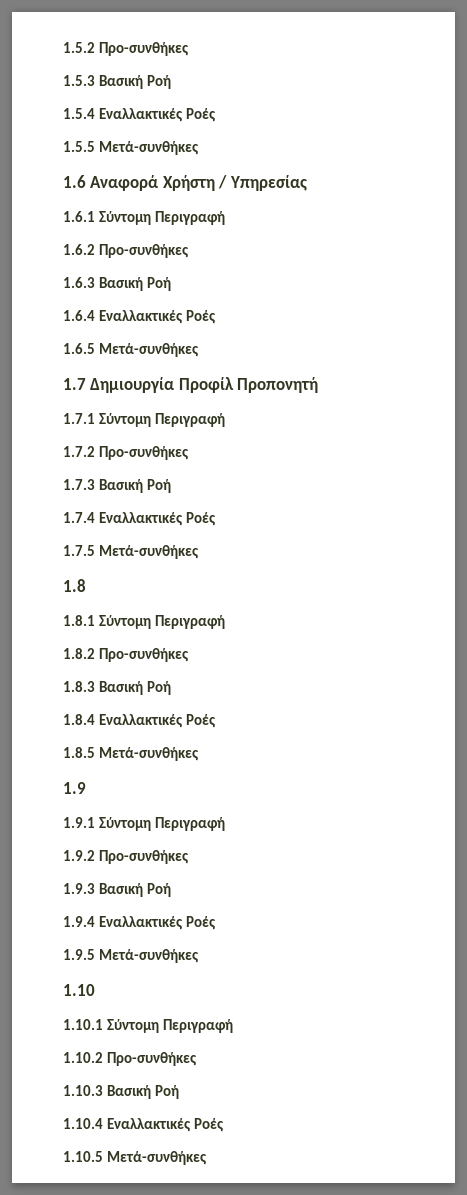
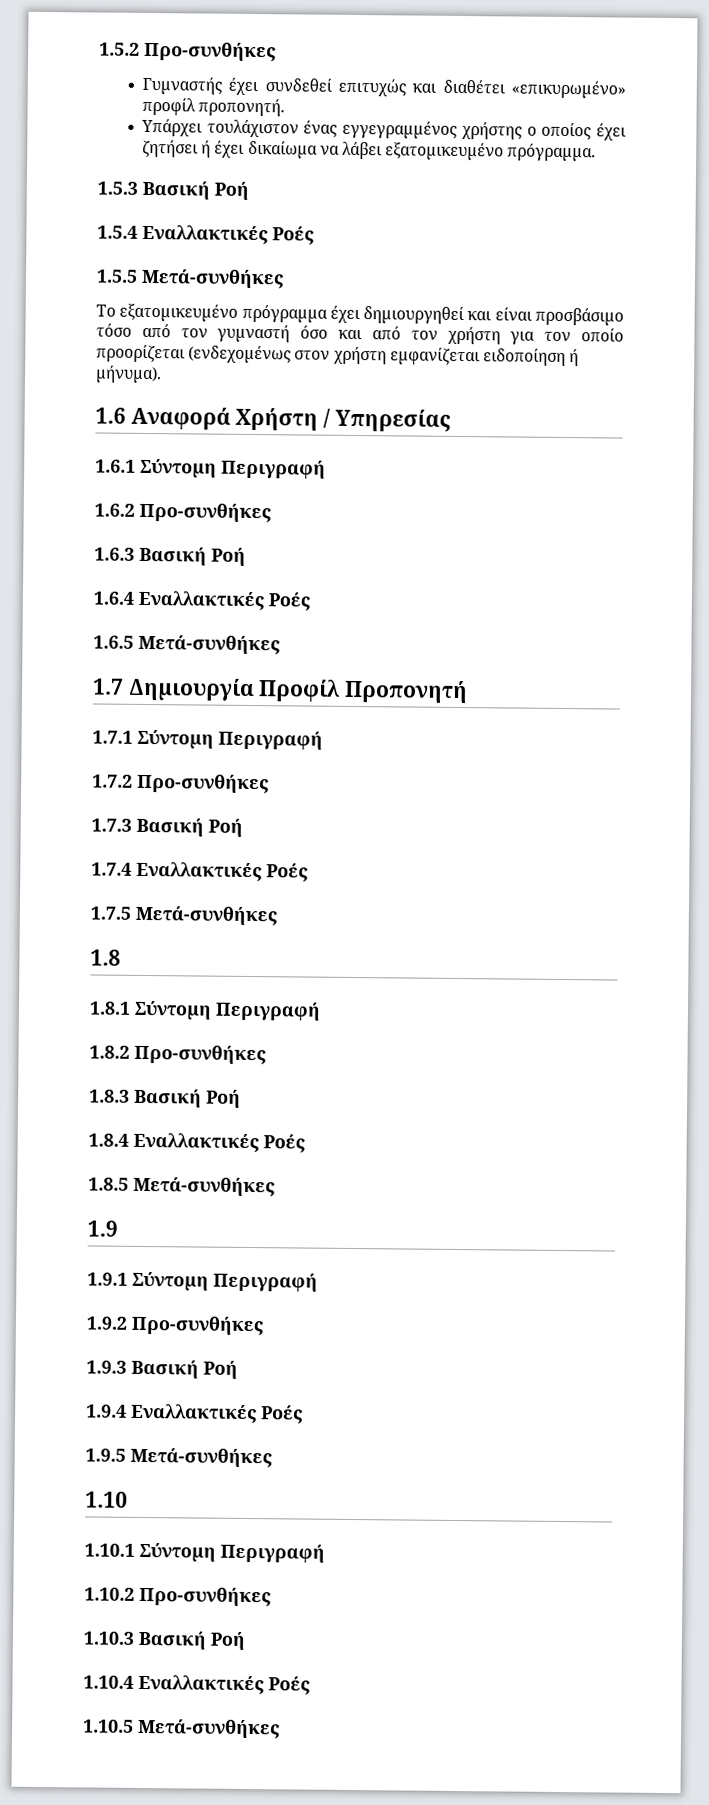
(189, 49) none -> [141,76,626,99] [141,97,286,117] [140,118,627,141] [141,139,597,162] // Γυμναστής έχει συνδεθεί επιτυχώς και διαθέτει «επικυρωμένο» προφίλ προπονητή. // Υπάρχει τουλάχιστον ένας εγγεγραμμένος χρήστης ο οποίος έχει ζητήσει ή έχει δικαίωμα να λάβει εξατομικευμένο πρόγραμμα.
(199, 148) none -> [96,302,624,326] [96,323,624,345] [96,344,580,367] [95,365,162,384] // Το εξατομικευμένο πρόγραμμα έχει δημιουργηθεί και είναι προσβάσιμο τόσο από τον γυμναστή όσο και από τον χρήστη για τον οποίο προορίζεται (ενδεχομένως στον χρήστη εμφανίζεται ειδοποίηση ή μήνυμα).

